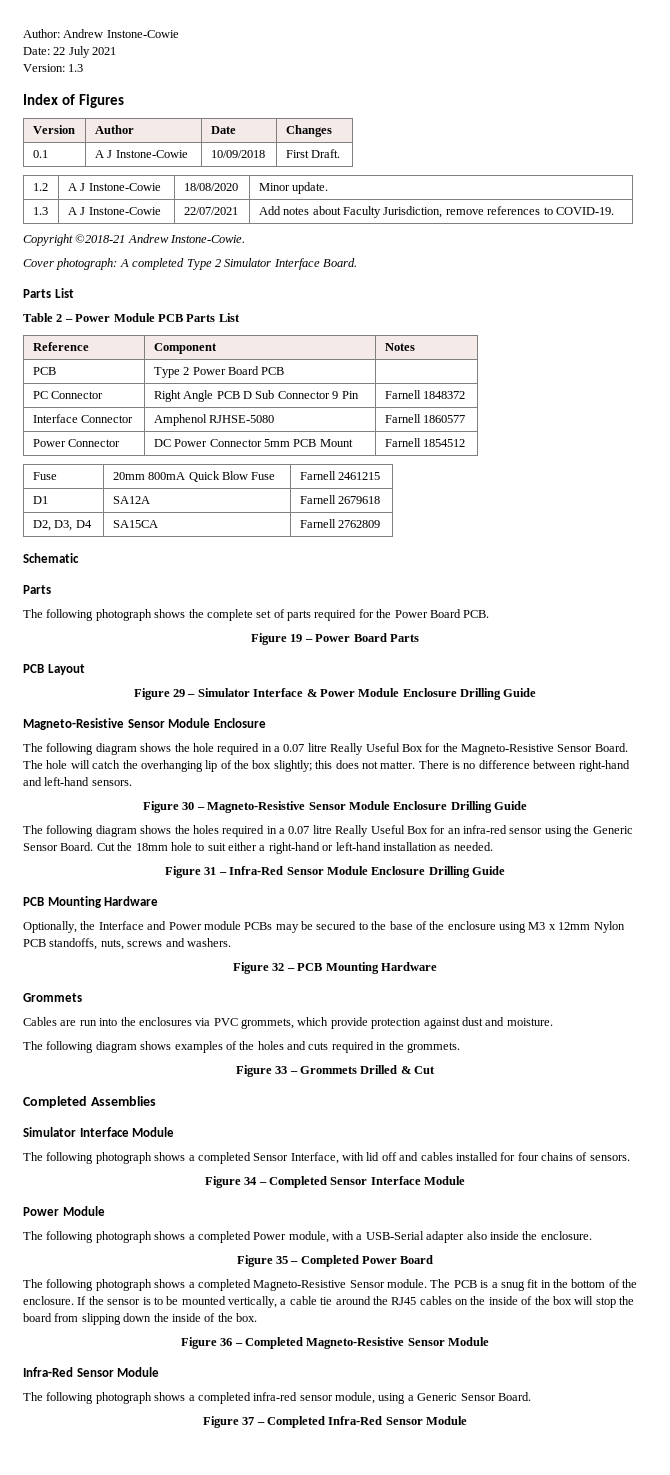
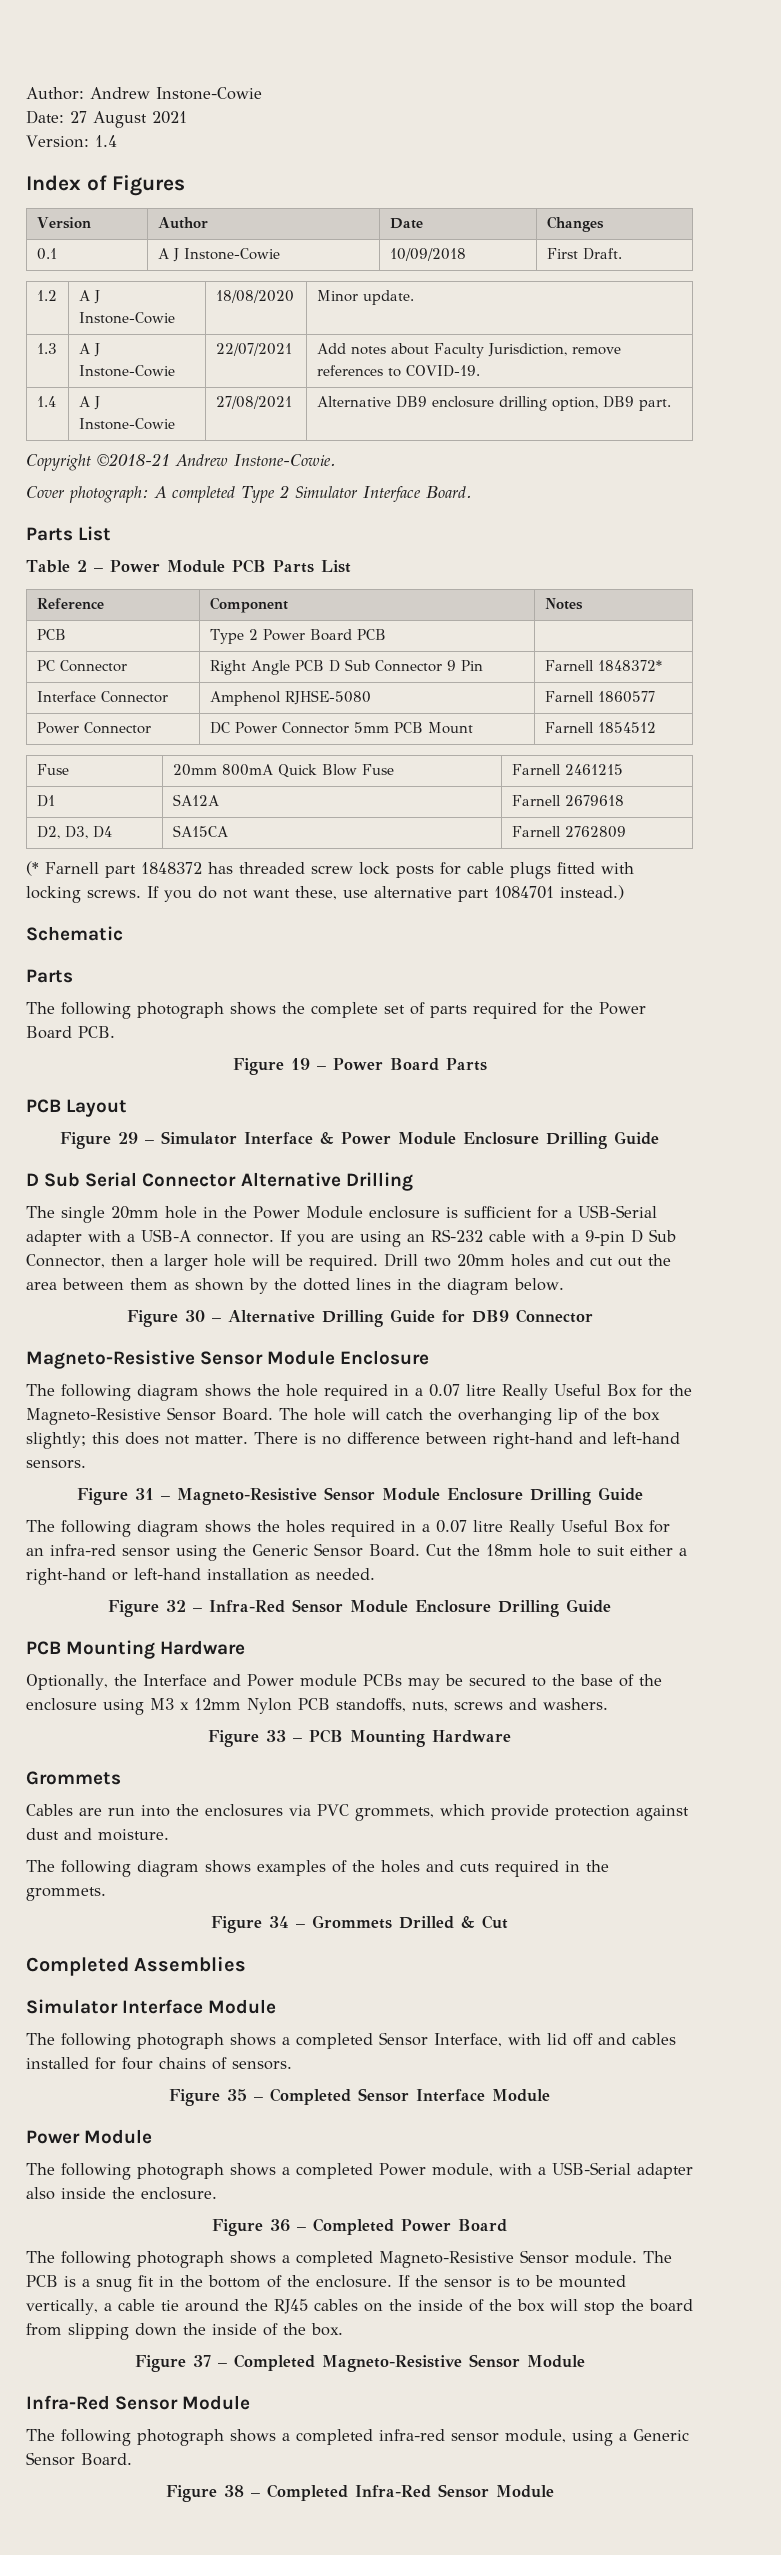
[53,46,90,58] 22 July -> [70,111,147,128] 27 August
[68,64,84,72] 1.3 -> [94,135,117,147] 1.4
(614, 211) none -> [36,396,56,407] [78,396,100,410] [78,418,175,430] [215,396,292,409] [316,396,671,411] // 1.4 | A J Instone-Cowie | 27/08/2021 | Alternative DB9 enclosure drilling option, DB9 part.
[423,391,466,399] 1848372 -> [597,660,662,671] 1848372*
(381, 524) none -> [26,861,634,879] [26,885,624,903] // (* Farnell part 1848372 has threaded screw lock posts for cable plugs fitted with locking screws. If you do not want these, use alternative part 1084701 instead.)
(537, 692) none -> [26,1172,413,1191] [26,1205,657,1223] [26,1229,676,1247] [26,1253,671,1271] [26,1278,564,1295] [126,1309,593,1327] // D Sub Serial Connector Alternative Drilling // The single 20mm hole in the Power Module enclosure is sufficient for a USB-Serial adapter with a USB-A connector. If you are using an RS-232 cable with a 9-pin D Sub Connector, then a larger hole will be required. Drill two 20mm holes and cut out the area between them as shown by the dotted lines in the diagram below. // Figure 30 – Alternative Drilling Guide for DB9 Connector
[182,802,195,810] 30 -> [134,1488,154,1500] 31
[204,867,217,875] 31 -> [166,1600,186,1612] 32
[272,963,285,971] 32 -> [266,1730,286,1742] 33
[275,1066,288,1074] 33 -> [269,1916,289,1928] 34
[244,1177,258,1185] 34 -> [227,2089,247,2101] 35
[275,1256,288,1264] 35 -> [270,2219,290,2232] 36
[220,1338,233,1346] 36 -> [192,2355,211,2367] 37
[242,1417,255,1425] 37 -> [223,2485,244,2497] 38

